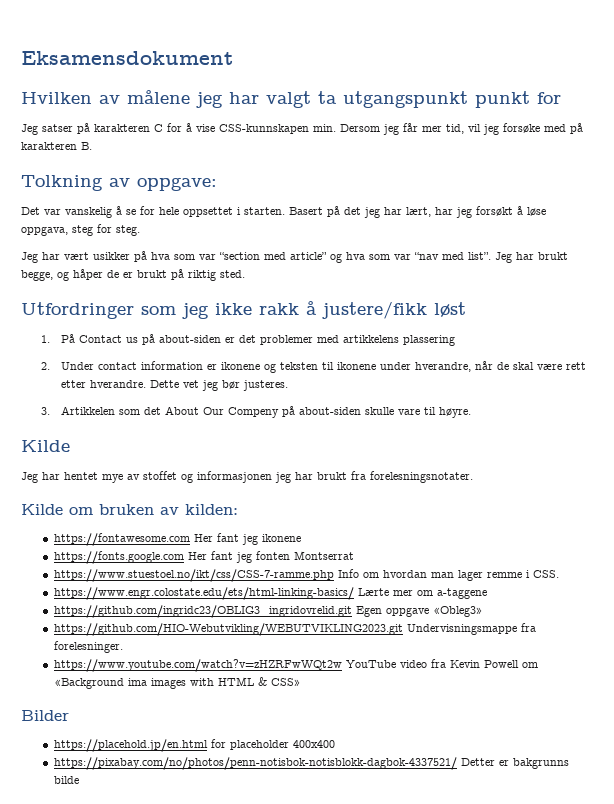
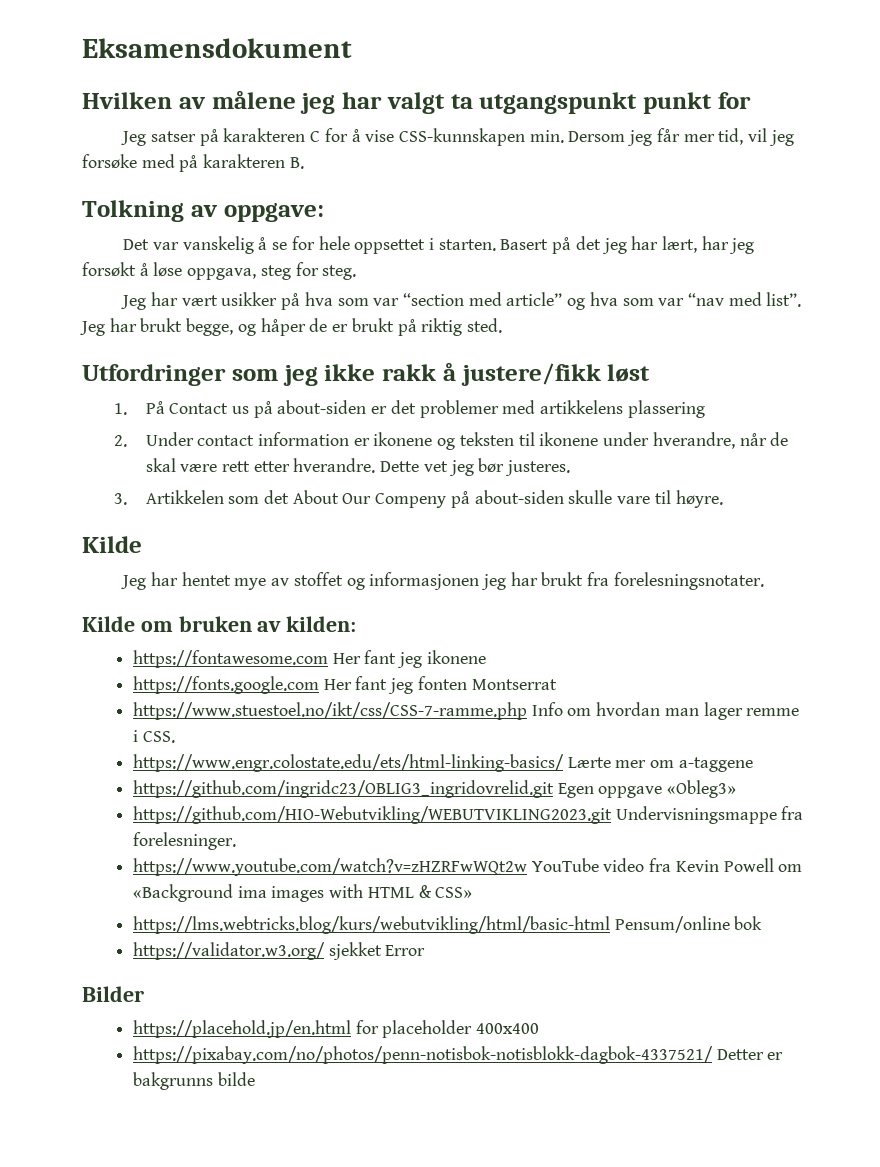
(301, 682) none -> [133,916,763,934] [133,942,426,960] // https://lms.webtricks.blog/kurs/webutvikling/html/basic-html Pensum/online bok // https://validator.w3.org/ sjekket Error

